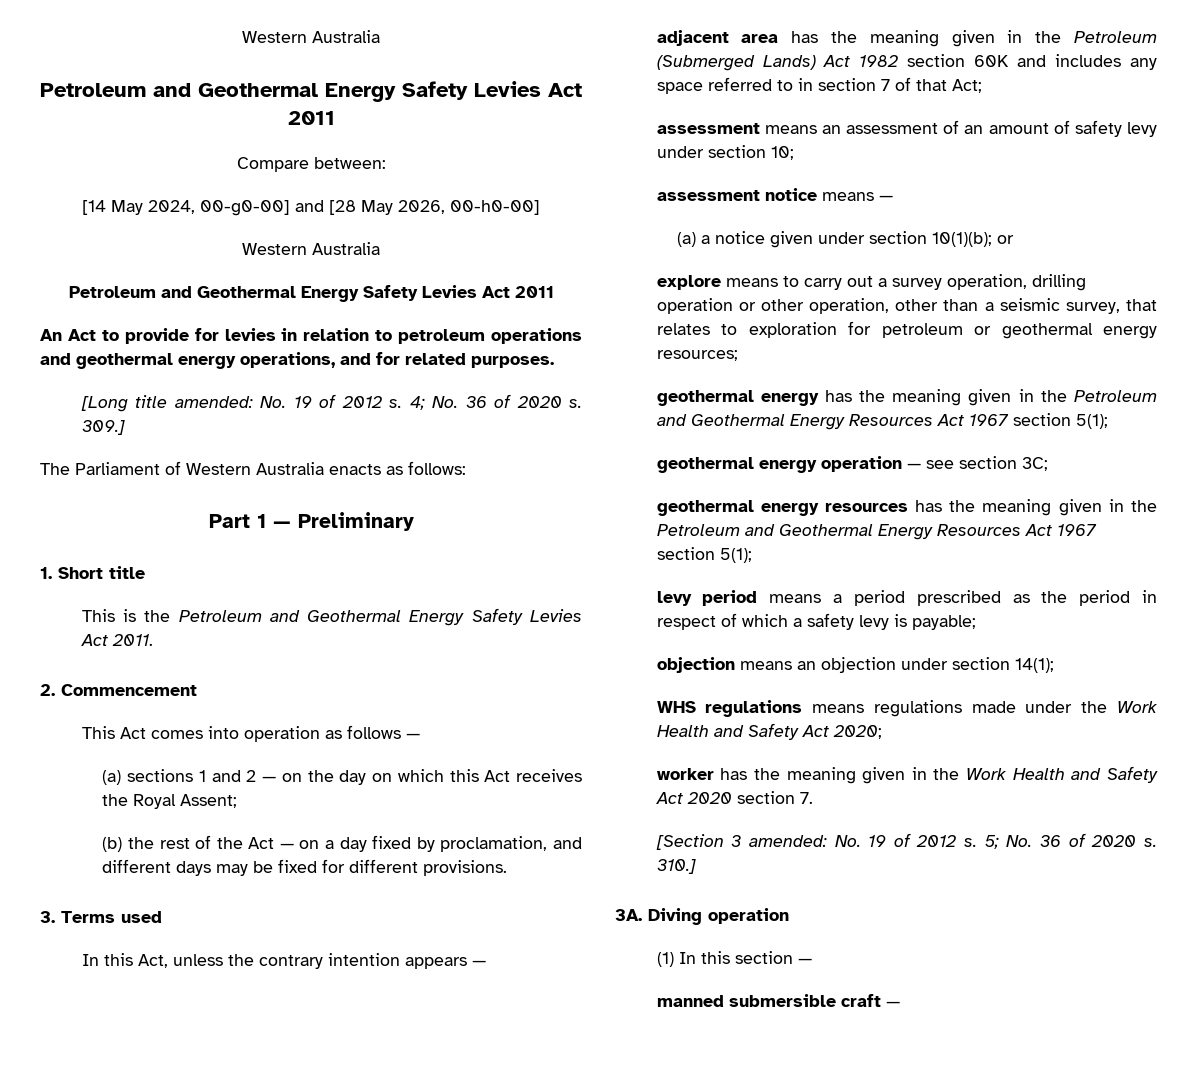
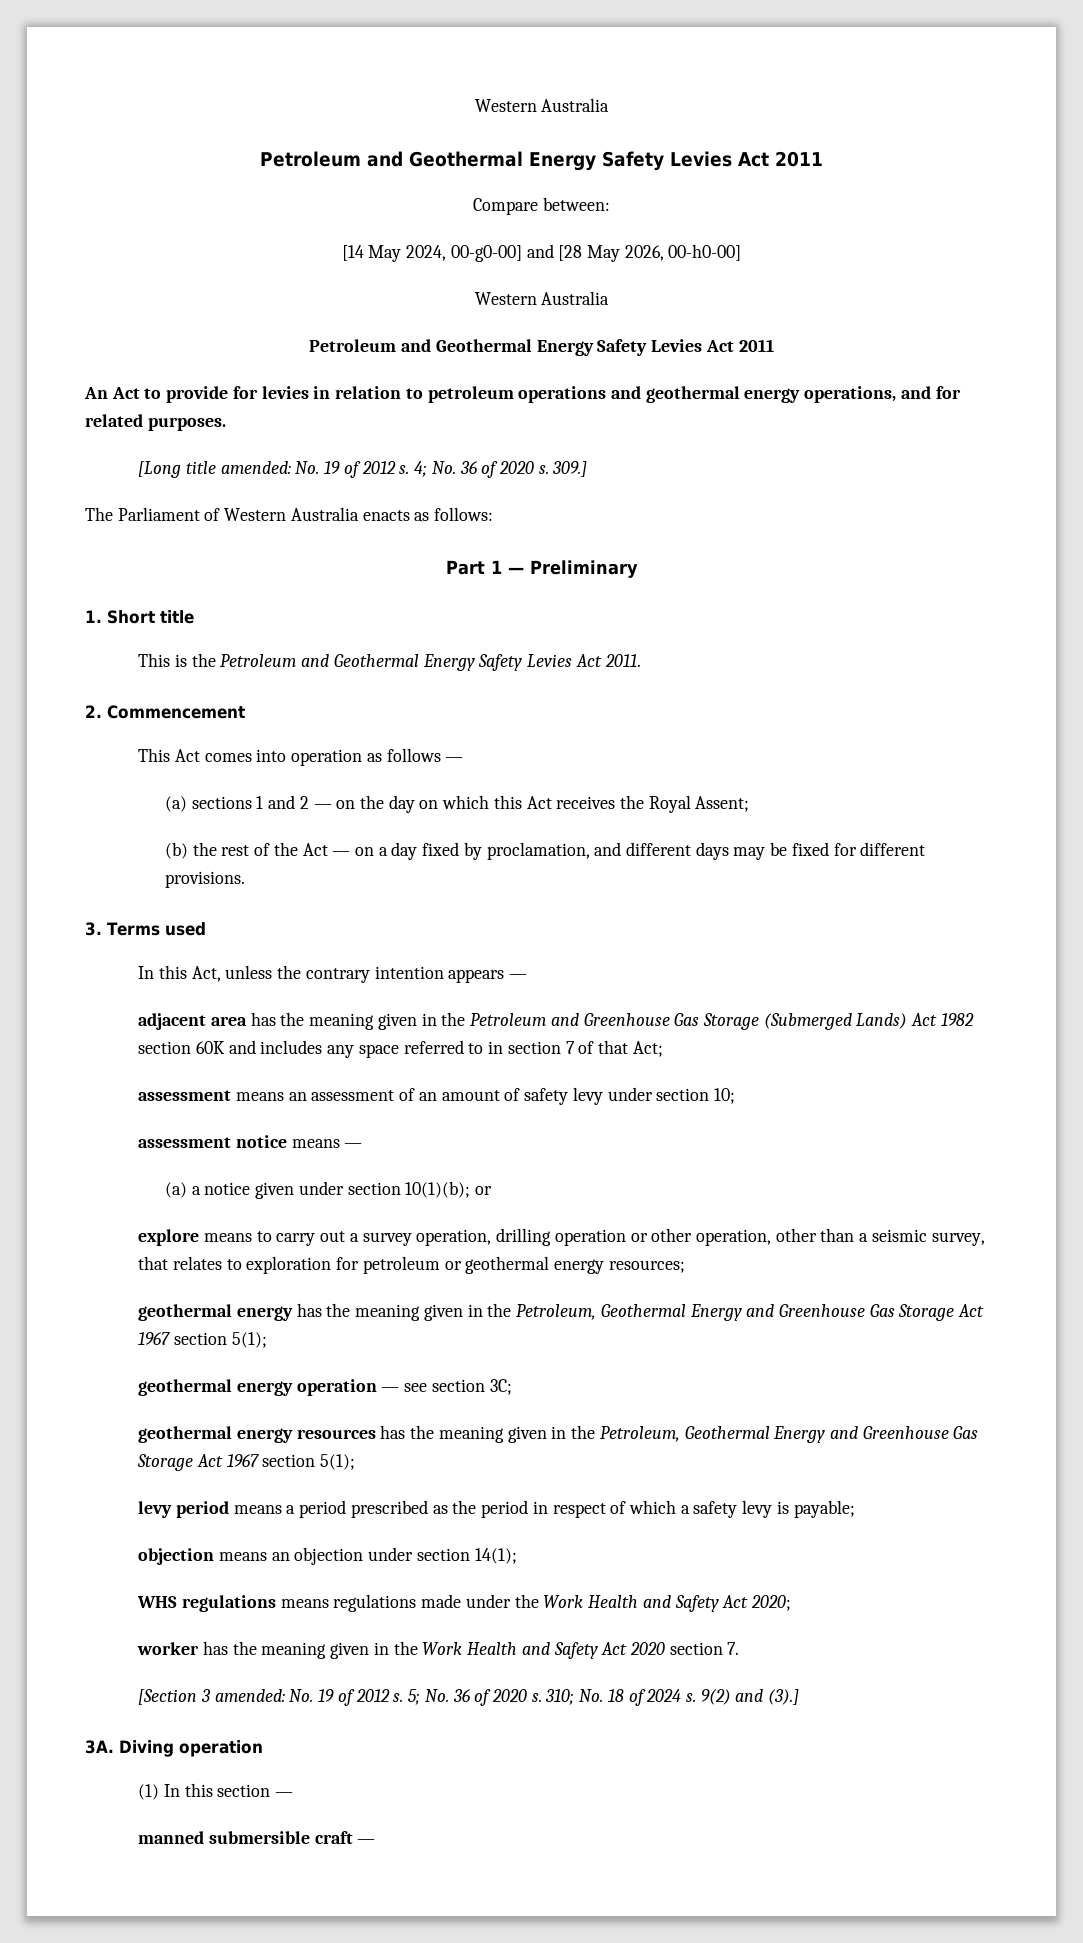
(1157, 37) none -> [550,1013,759,1030] and Greenhouse Gas Storage
[1074,390,1157,402] [656,414,933,430] Petroleum and Geothermal Energy Resources -> [516,1304,955,1321] Petroleum, Geothermal Energy and Greenhouse Gas Storage
[656,524,1021,540] Petroleum and Geothermal Energy Resources -> [599,1426,979,1443] [137,1454,194,1471] Petroleum, Geothermal Energy and Greenhouse Gas Storage
[656,859,696,874] 310.] -> [545,1689,800,1706] 310; No. 18 of 2024 s. 9(2) and (3).]

